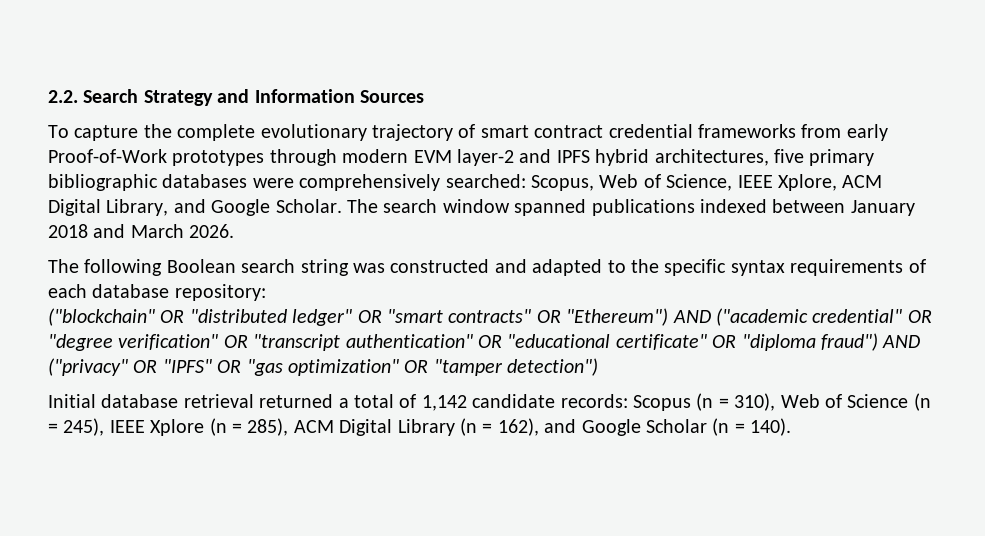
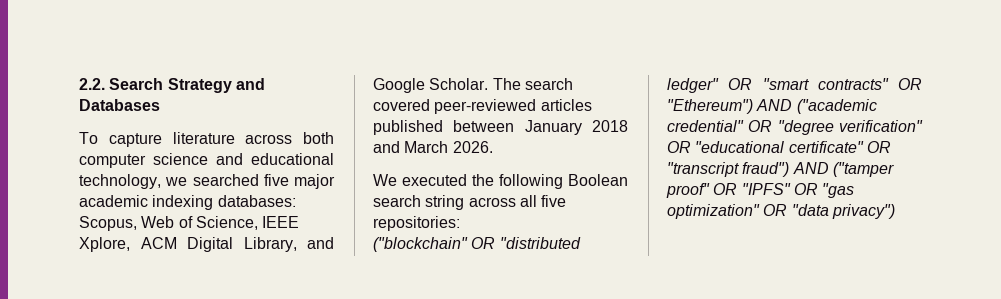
[254,89,424,103] Information Sources -> [79,99,160,111] Databases
[143,124,888,141] [48,149,875,166] [48,174,526,191] the complete evolutionary trajectory of smart contract credential frameworks from early Proof-of-Work prototypes through modern EVM layer-2 and IPFS hybrid architectures, five primary bibliographic databases were comprehensively searched: -> [172,132,334,144] [79,153,334,168] [79,174,335,189] [79,195,296,210] literature across both computer science and educational technology, we searched five major academic indexing databases:
[442,199,767,216] window spanned publications indexed -> [373,99,592,114] [373,120,443,135] covered peer-reviewed articles published
[48,259,79,273] The -> [373,174,494,186] We executed the
[353,259,926,276] [48,284,266,301] was constructed and adapted to the specific syntax requirements of each database repository: -> [468,195,567,207] [373,216,460,231] across all five repositories:
[253,334,502,351] "transcript authentication" OR -> (691, 147) none
[741,334,816,351] "diploma -> [667,162,739,177] "transcript
[48,358,128,376] ("privacy" -> [832,162,894,177] [666,183,710,198] ("tamper proof"
[433,358,599,376] [48,393,931,411] [48,418,792,436] "tamper detection") // Initial database retrieval returned a total of 1,142 candidate records: Scopus (n = 310), Web of Science (n = 245), IEEE Xplore (n = 285), ACM Digital Library (n = 162), and Google Scholar (n = 140). -> [791,204,895,219] "data privacy")

